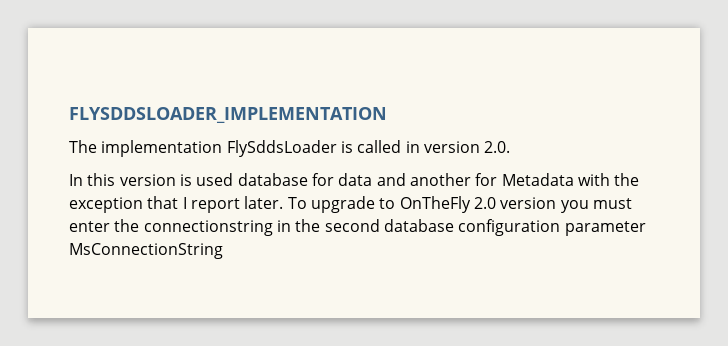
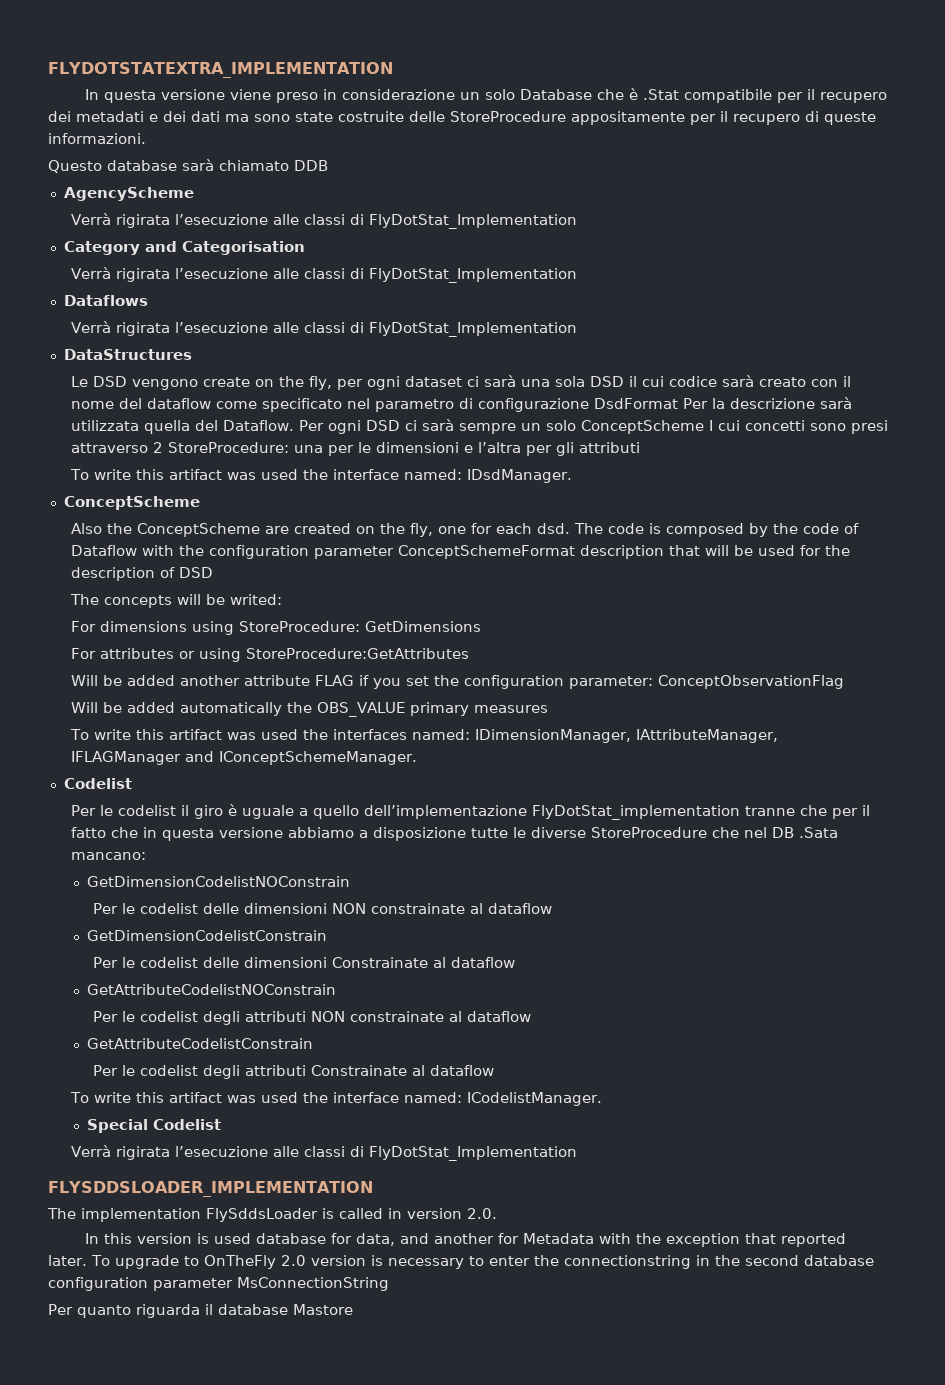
(69, 115) none -> [48,62,393,78] [85,88,888,103] [48,111,876,125] [48,133,146,144] [48,159,328,173] [63,187,194,201] [70,213,577,229] [63,241,305,255] [70,267,577,283] [63,295,148,306] [70,321,577,337] [63,349,192,360] [70,375,851,390] [70,397,852,412] [70,419,888,434] [70,442,640,456] [69,469,572,483] [63,496,200,510] [70,523,859,537] [70,545,850,559] [70,567,213,581] [69,594,282,608] [70,621,481,635] [70,648,469,662] [70,675,844,689] [70,702,548,717] [69,729,778,743] [70,751,417,765] [63,778,132,789] [70,804,870,820] [70,827,838,841] [70,852,146,860] [86,876,350,887] [93,903,553,914] [86,930,327,941] [93,957,516,968] [86,984,336,995] [93,1011,532,1025] [86,1038,313,1049] [93,1065,495,1079] [69,1092,602,1106] [86,1119,221,1133] [70,1145,577,1161] FLYDOTSTATEXTRA_IMPLEMENTATION // In questa versione viene preso in considerazione un solo Database che è .Stat compatibile per il recupero dei metadati e dei dati ma sono state costruite delle StoreProcedure appositamente per il recupero di queste informazioni. // Questo database sarà chiamato DDB // AgencyScheme // Verrà rigirata l’esecuzione alle classi di FlyDotStat_Implementation // Category and Categorisation // Verrà rigirata l’esecuzione alle classi di FlyDotStat_Implementation // Dataflows // Verrà rigirata l’esecuzione alle classi di FlyDotStat_Implementation // DataStructures // Le DSD vengono create on the fly, per ogni dataset ci sarà una sola DSD il cui codice sarà creato con il nome del dataflow come specificato nel parametro di configurazione DsdFormat Per la descrizione sarà utilizzata quella del Dataflow. Per ogni DSD ci sarà sempre un solo ConceptScheme I cui concetti sono presi attraverso 2 StoreProcedure: una per le dimensioni e l’altra per gli attributi // To write this artifact was used the interface named: IDsdManager. // ConceptScheme // Also the ConceptScheme are created on the fly, one for each dsd. The code is composed by the code of Dataflow with the configuration parameter ConceptSchemeFormat description that will be used for the description of DSD // The concepts will be writed: // For dimensions using StoreProcedure: GetDimensions // For attributes or using StoreProcedure:GetAttributes // Will be added another attribute FLAG if you set the configuration parameter: ConceptObservationFlag // Will be added automatically the OBS_VALUE primary measures // To write this artifact was used the interfaces named: IDimensionManager, IAttributeManager, IFLAGManager and IConceptSchemeManager. // Codelist // Per le codelist il giro è uguale a quello dell’implementazione FlyDotStat_implementation tranne che per il fatto che in questa versione abbiamo a disposizione tutte le diverse StoreProcedure che nel DB .Sata mancano: // GetDimensionCodelistNOConstrain // Per le codelist delle dimensioni NON constrainate al dataflow // GetDimensionCodelistConstrain // Per le codelist delle dimensioni Constrainate al dataflow // GetAttributeCodelistNOConstrain // Per le codelist degli attributi NON constrainate al dataflow // GetAttributeCodelistConstrain // Per le codelist degli attributi Constrainate al dataflow // To write this artifact was used the interface named: ICodelistManager. // Special Codelist // Verrà rigirata l’esecuzione alle classi di FlyDotStat_Implementation //
[338,173,373,186] data -> [356,1233,396,1246] data,
[182,197,240,213] I report -> [781,1233,847,1247] reported
[560,198,632,213] you must -> [370,1255,484,1269] is necessary to
(223, 251) none -> [48,1304,353,1318] // Per quanto riguarda il database Mastore

